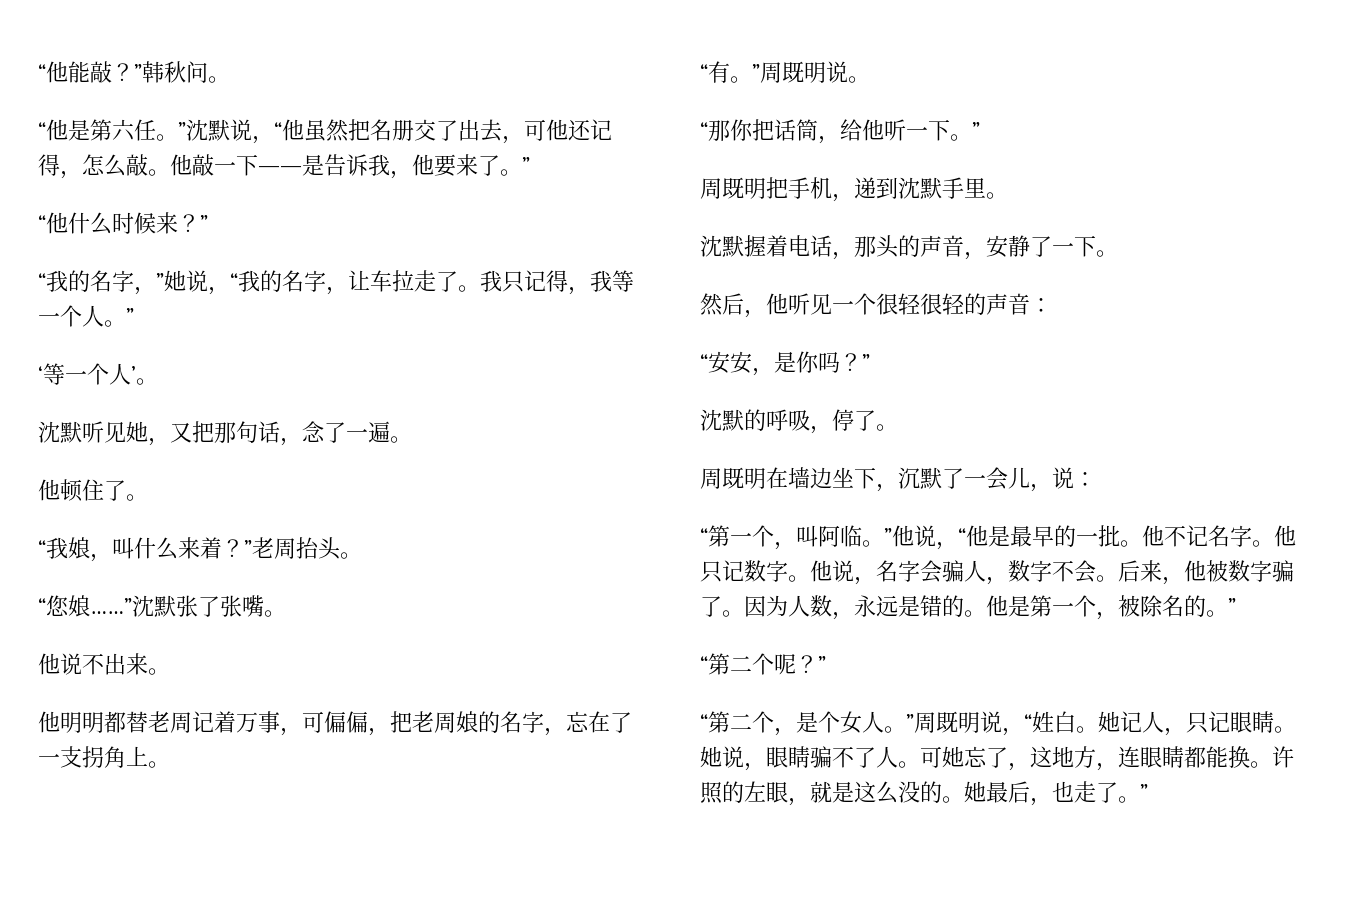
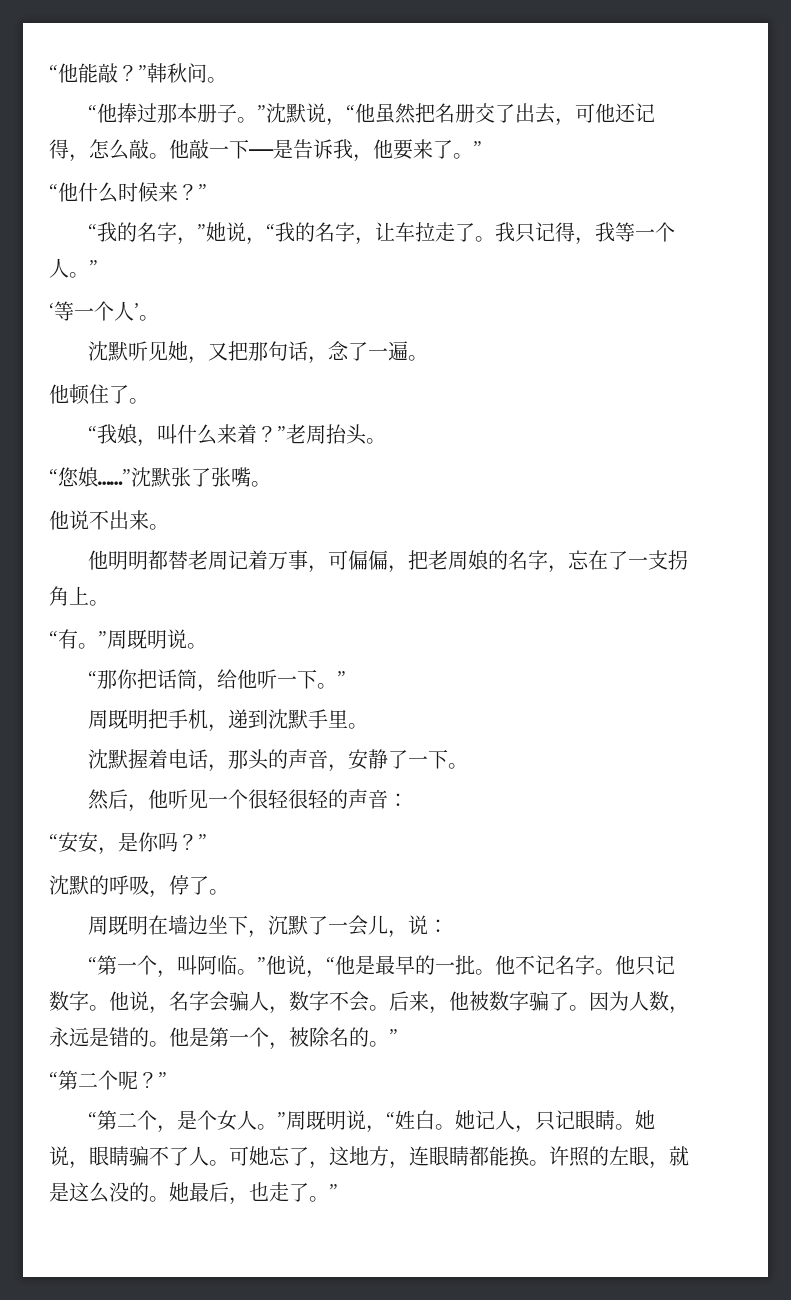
[68,119,156,141] 是第六任 -> [117,103,238,123] 捧过那本册子

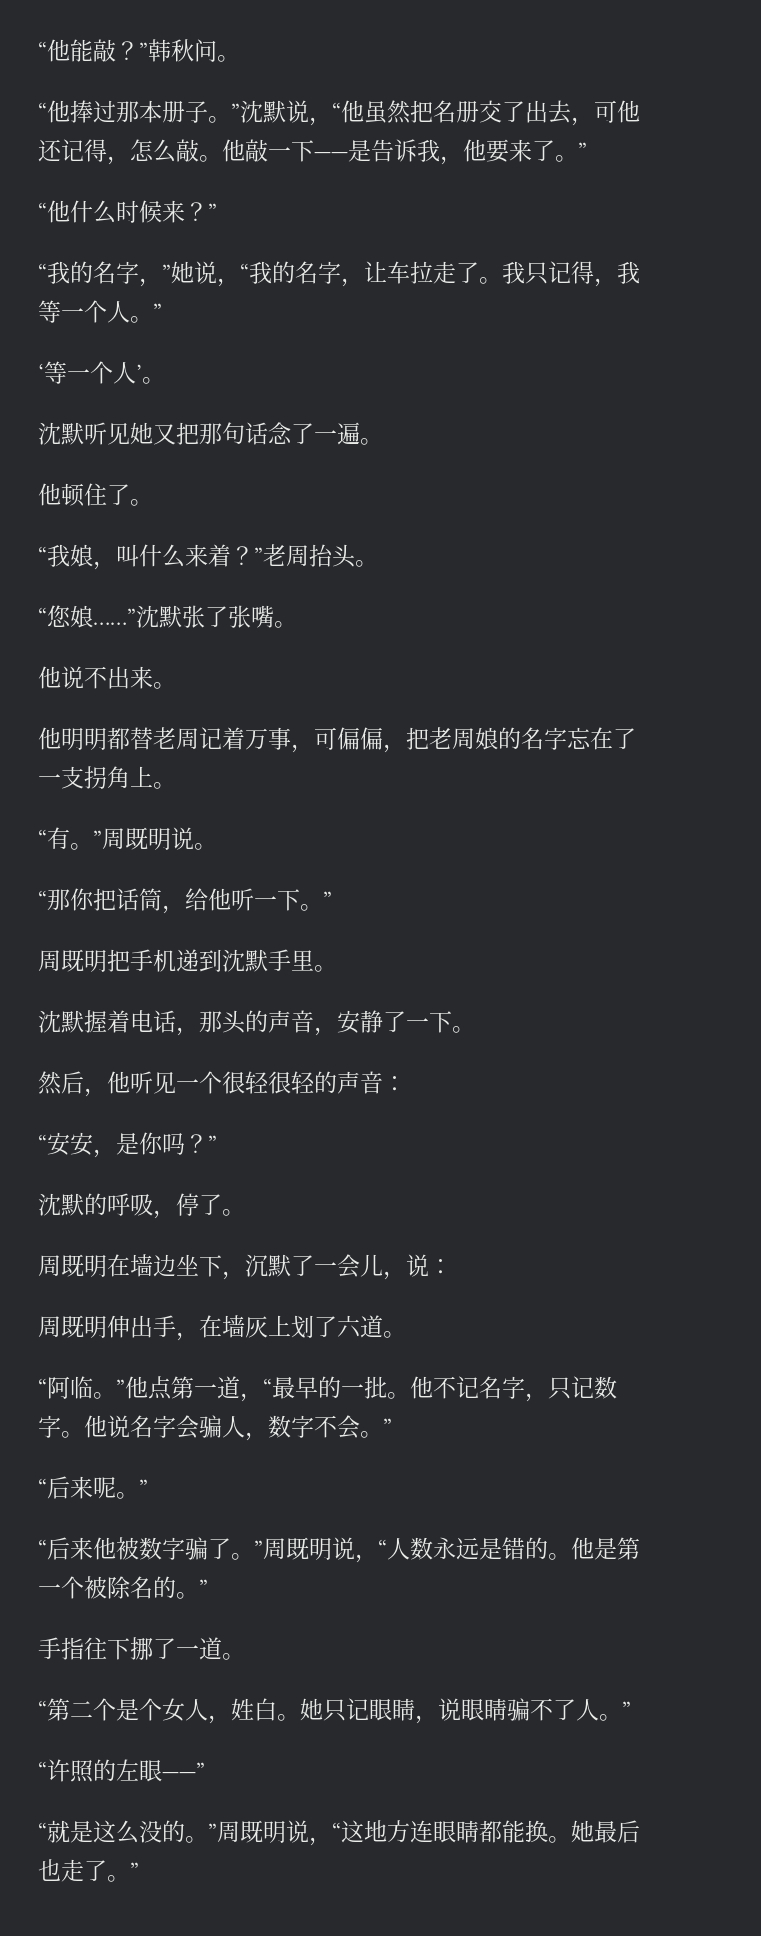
[188,356,209,364] ， -> (153, 433) none
[308,356,329,364] ， -> (268, 433) none
[548,565,569,573] ， -> (567, 738) none
[208,724,229,732] ， -> (176, 960) none
[88,955,198,978] // “第一个，叫 -> [38,1315,406,1341] [38,1378,47,1396] // 周既明伸出手，在墙灰上划了六道。 // “
[286,955,376,978] 说，“他是 -> [148,1376,272,1402] 点第一道，“
[595,955,636,975] 。他 -> [525,1393,548,1402] ，
[149,1006,169,1014] ， -> (130, 1426) none
[389,991,689,1014] 后来，他被数字骗了。因为人数， -> [383,1418,392,1435] [38,1476,148,1499] [38,1537,433,1563] ” // “后来呢。” // “后来他被数字骗了。”周既明说，“人数
[269,1042,289,1050] ， -> (84, 1587) none
[49,1070,167,1090] [88,1110,178,1133] “第二个呢？” // “第二个， -> [38,1637,245,1660] [38,1698,116,1721] 手指往下挪了一道。 // “第二个
[257,1110,656,1133] [49,1146,689,1169] [49,1182,249,1205] 。”周既明说，“姓白。她记人，只记眼睛。她说，眼睛骗不了人。可她忘了，这地方，连眼睛都能换。许照的左眼，就是这么没的。她最后， -> [208,1698,631,1724] [38,1759,205,1783] [38,1820,640,1846] ，姓白。她只记眼睛，说眼睛骗不了人。” // “许照的左眼——” // “就是这么没的。”周既明说，“这地方连眼睛都能换。她最后

